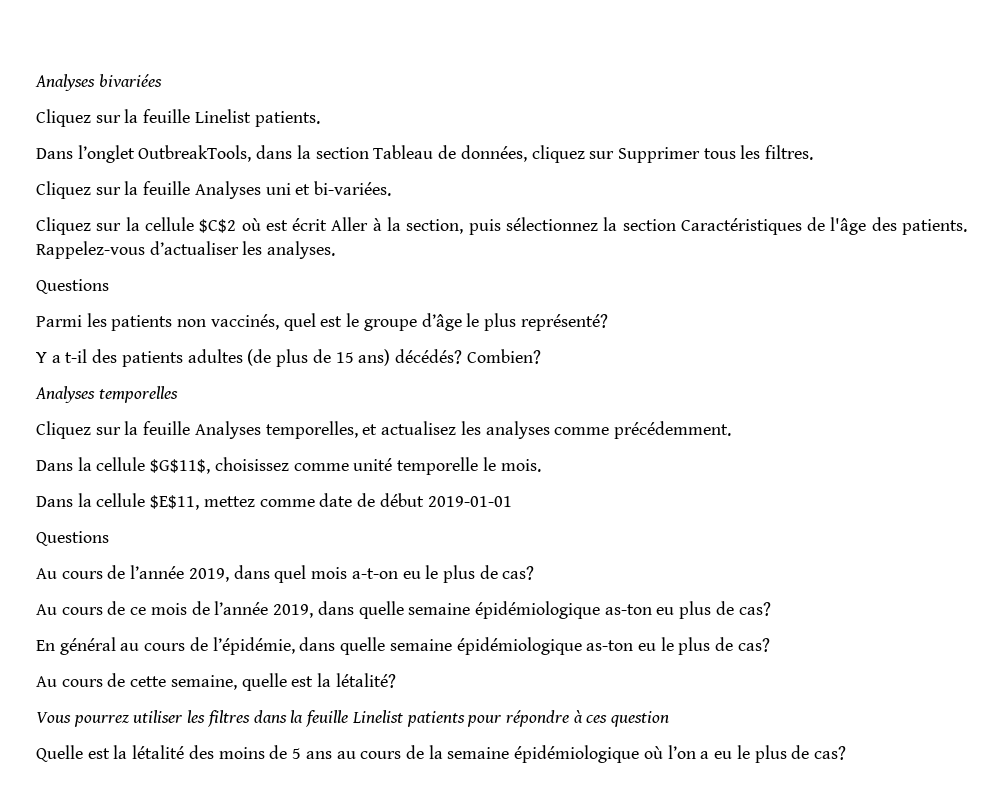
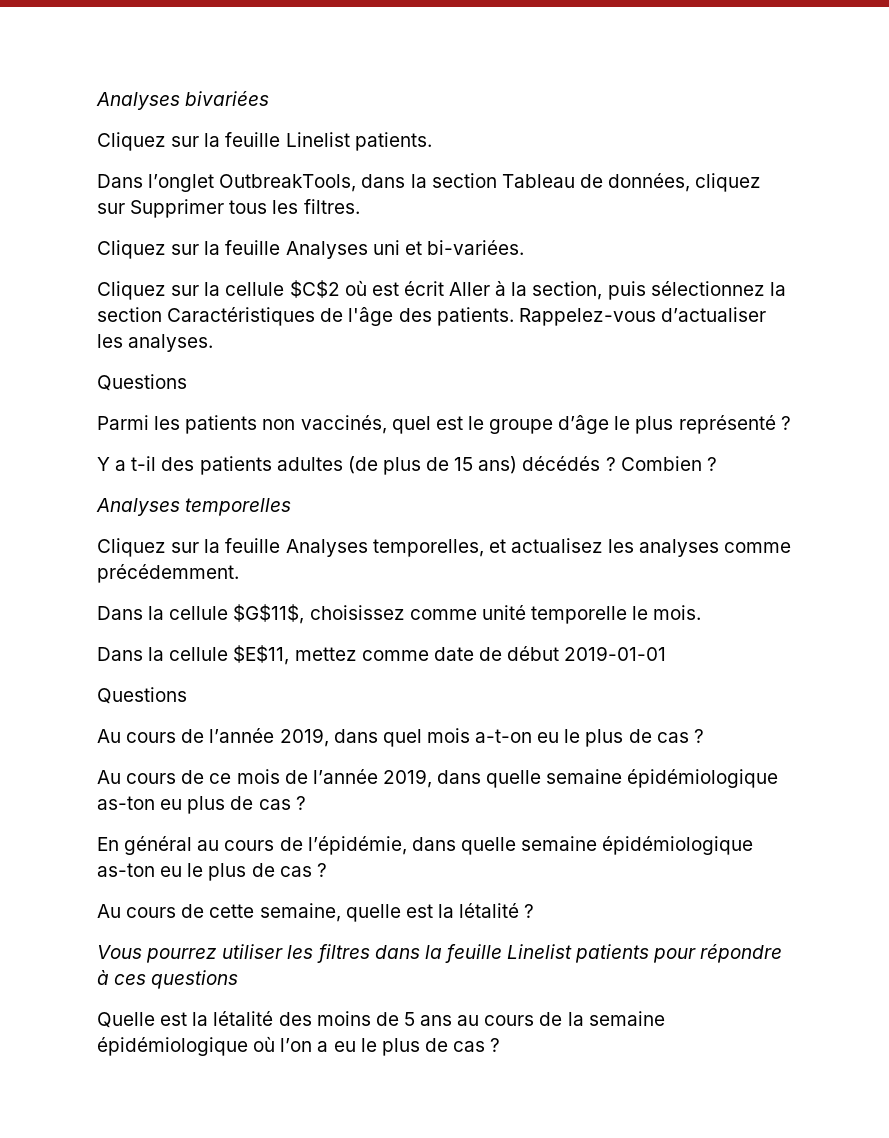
[520,314,608,331] représenté? -> [678,415,791,434] représenté ?
[394,349,541,364] décédés? Combien? -> [522,456,717,471] décédés ? Combien ?
[502,566,535,580] cas? -> [656,729,704,743] cas ?
[738,602,771,616] cas? -> [258,796,306,810] cas ?
[737,638,770,652] cas? -> [279,863,327,877] cas ?
[335,673,396,688] létalité? -> [459,903,535,918] létalité ?
[611,711,670,727] question -> [151,970,239,989] questions
[813,746,846,760] cas? -> [453,1038,501,1052] cas ?

